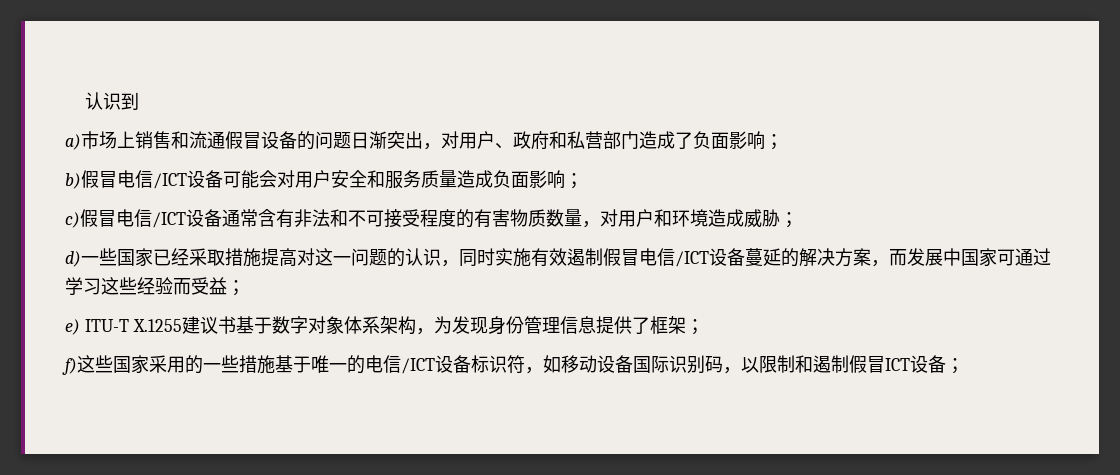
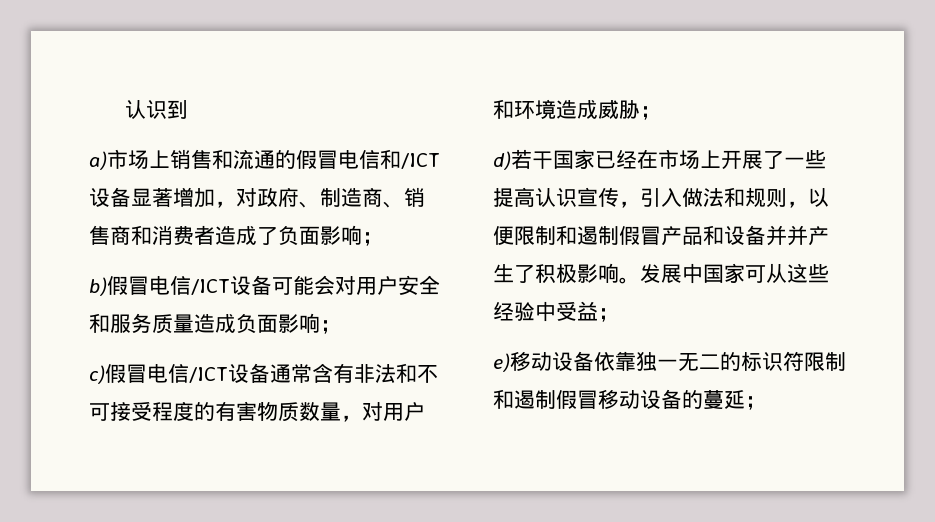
[225,131,639,150] 假冒设备的问题日渐突出，对用户、政府和私营部门 -> [275,149,440,169] [89,187,425,208] [89,225,215,245] 的假冒电信和/ICT设备显著增加，对政府、制造商、销售商和消费者
[81,248,117,266] 一些 -> [511,149,553,169] 若干
[189,248,1051,267] [65,277,245,296] [65,316,704,335] [62,355,946,375] 采取措施提高对这一问题的认识，同时实施有效遏制假冒电信/ICT设备蔓延的解决方案，而发展中国家可通过学习这些经验而受益； // e) ITU-T X.1255建议书基于数字对象体系架构，为发现身份管理信息提供了框架； // f)这些国家采用的一些措施基于唯一的电信/ICT设备标识符，如移动设备国际识别码，以限制和遏制假冒ICT设备 -> [637,149,826,170] [493,187,829,208] [493,225,829,246] [493,263,829,284] [493,301,619,322] [493,351,846,372] [493,389,745,409] 在市场上开展了一些提高认识宣传，引入做法和规则，以便限制和遏制假冒产品和设备并并产生了积极影响。发展中国家可从这些经验中受益； // e)移动设备依靠独一无二的标识符限制和遏制假冒移动设备的蔓延

